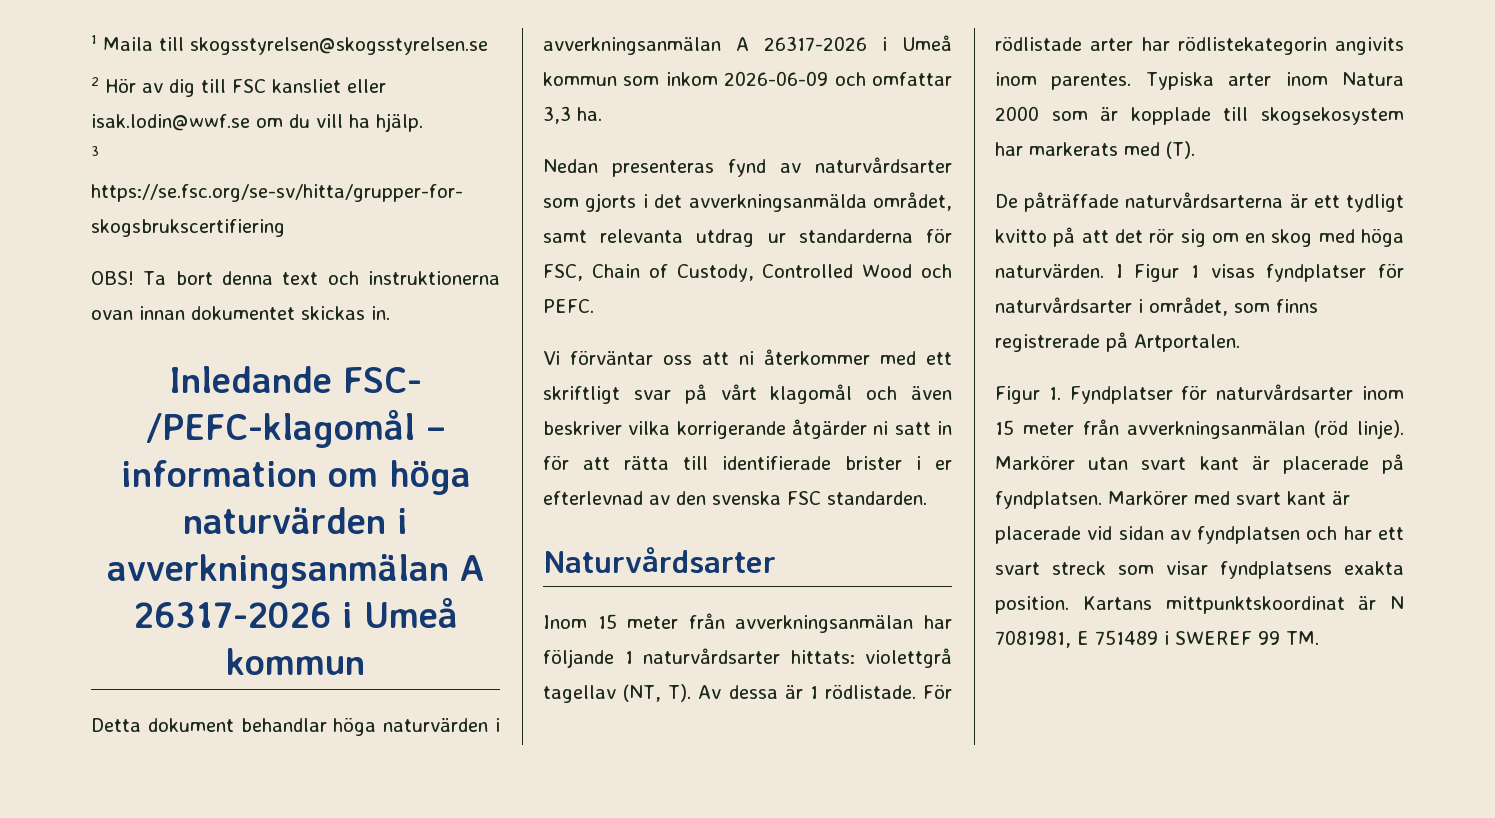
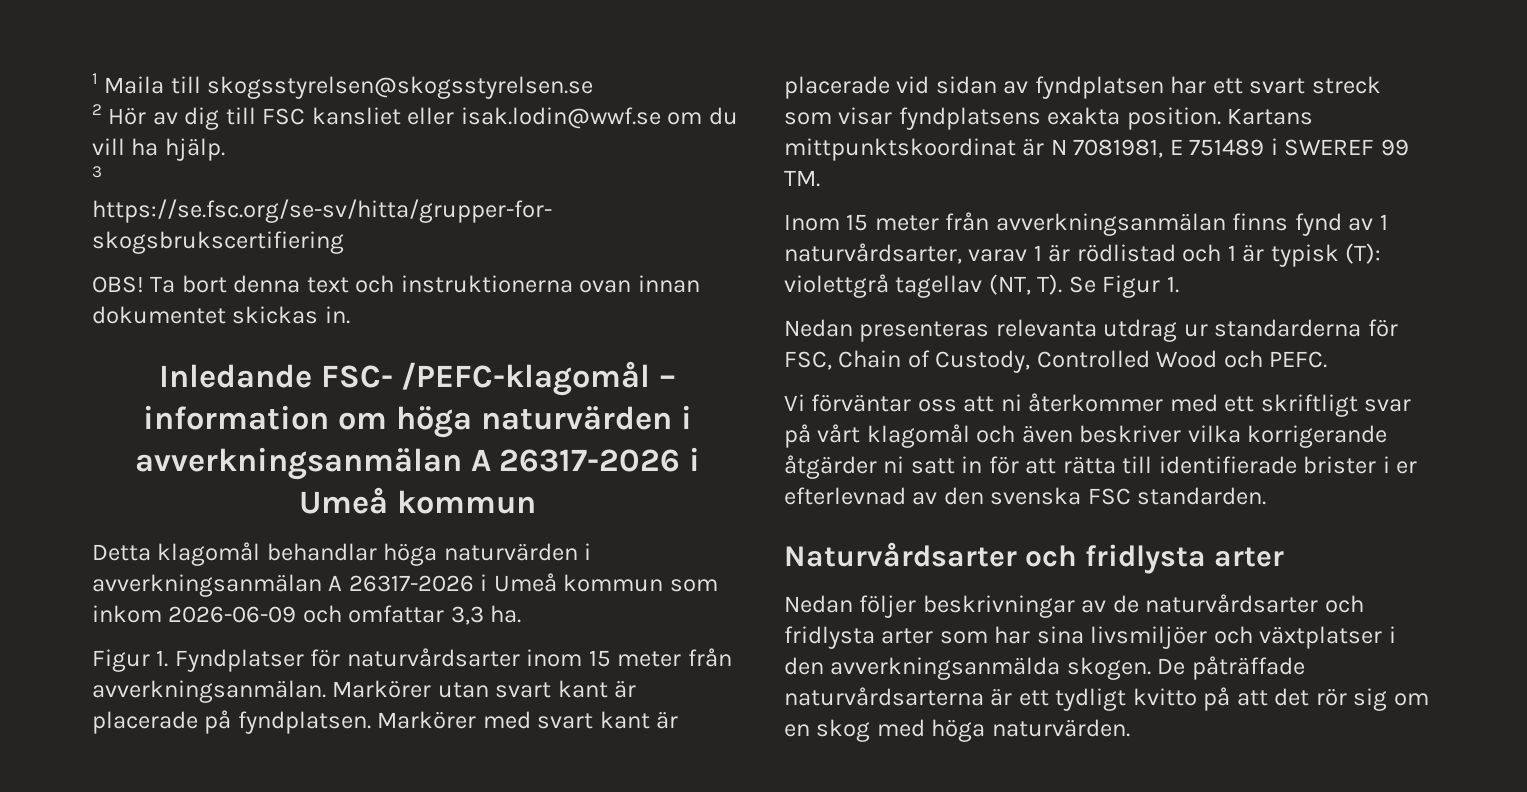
[147,718,234,732] dokument -> [157,542,261,566] klagomål
[543,157,952,177] [543,192,952,212] [543,230,587,243] Nedan presenteras fynd av naturvårdsarter som gjorts i det avverkningsanmälda området, samt -> [92,648,732,672] [92,680,637,703] [92,710,679,734] [784,76,1381,99] [784,107,1314,130] [784,138,1409,161] [784,170,820,187] [784,212,1388,236] [784,243,1382,267] [784,274,1179,298] [784,319,990,342] Figur 1. Fyndplatser för naturvårdsarter inom 15 meter från avverkningsanmälan. Markörer utan svart kant är placerade på fyndplatsen. Markörer med svart kant är placerade vid sidan av fyndplatsen har ett svart streck som visar fyndplatsens exakta position. Kartans mittpunktskoordinat är N 7081981, E 751489 i SWEREF 99 TM. // Inom 15 meter från avverkningsanmälan finns fynd av 1 naturvårdsarter, varav 1 är rödlistad och 1 är typisk (T): violettgrå tagellav (NT, T). Se Figur 1. // Nedan presenteras
[543,613,952,633] [543,648,952,668] [543,684,952,703] [995,36,1404,55] [995,72,1404,90] [995,106,1404,125] [995,141,1195,159] // Inom 15 meter från avverkningsanmälan har följande 1 naturvårdsarter hittats: violettgrå tagellav (NT, T). Av dessa är 1 rödlistade. För rödlistade arter har rödlistekategorin angivits inom parentes. Typiska arter inom Natura 2000 som är kopplade till skogsekosystem har markerats med (T). // -> [1025,544,1285,574] [784,594,1364,618] [784,626,1396,649] [784,657,1151,680] och fridlysta arter // Nedan följer beskrivningar av de naturvårdsarter och fridlysta arter som har sina livsmiljöer och växtplatser i den avverkningsanmälda skogen.
[1115,263,1404,282] [995,297,1318,316] [995,332,1240,352] [995,384,1404,404] [995,419,1404,439] [995,454,1404,474] [995,490,1350,509] [995,526,1404,544] [995,561,1404,579] [995,596,1404,614] [995,630,1319,648] I Figur 1 visas fyndplatser för naturvårdsarter i området, som finns registrerade på Artportalen. // Figur 1. Fyndplatser för naturvårdsarter inom 15 meter från avverkningsanmälan (röd linje). Markörer utan svart kant är placerade på fyndplatsen. Markörer med svart kant är placerade vid sidan av fyndplatsen och har ett svart streck som visar fyndplatsens exakta position. Kartans mittpunktskoordinat är N 7081981, E 751489 i SWEREF 99 TM. -> (1130, 728) none

